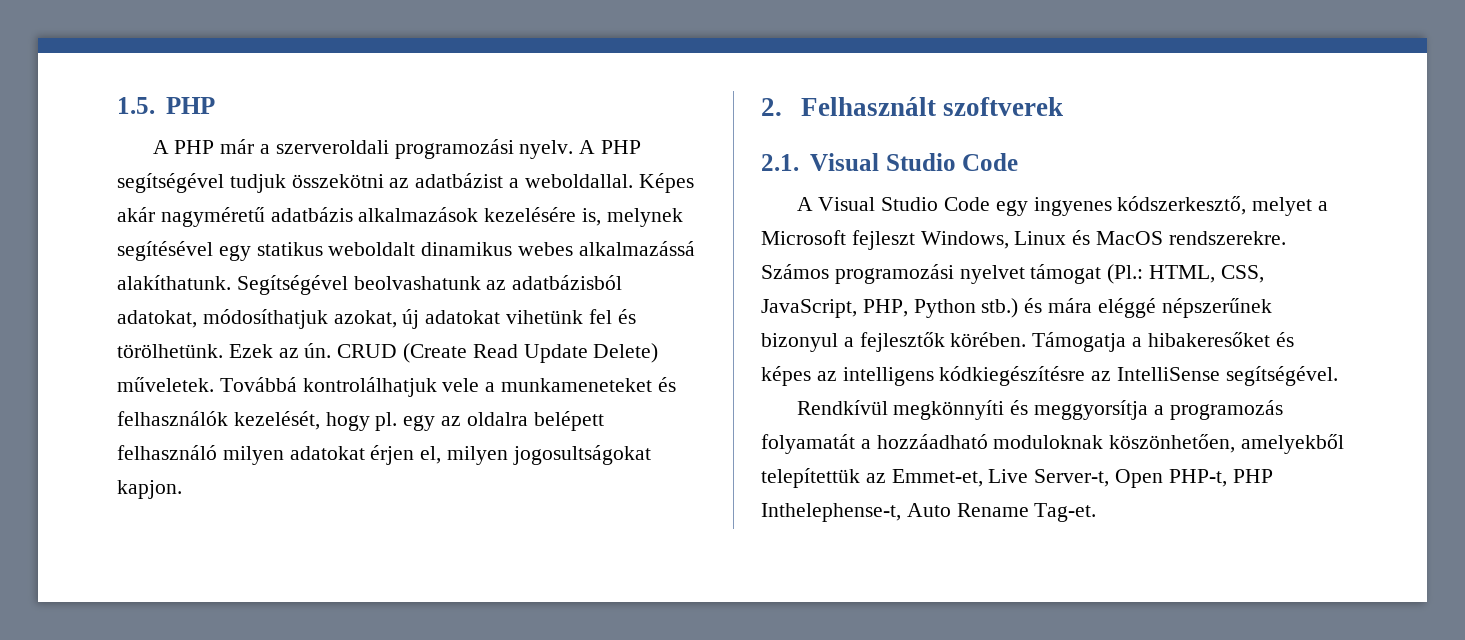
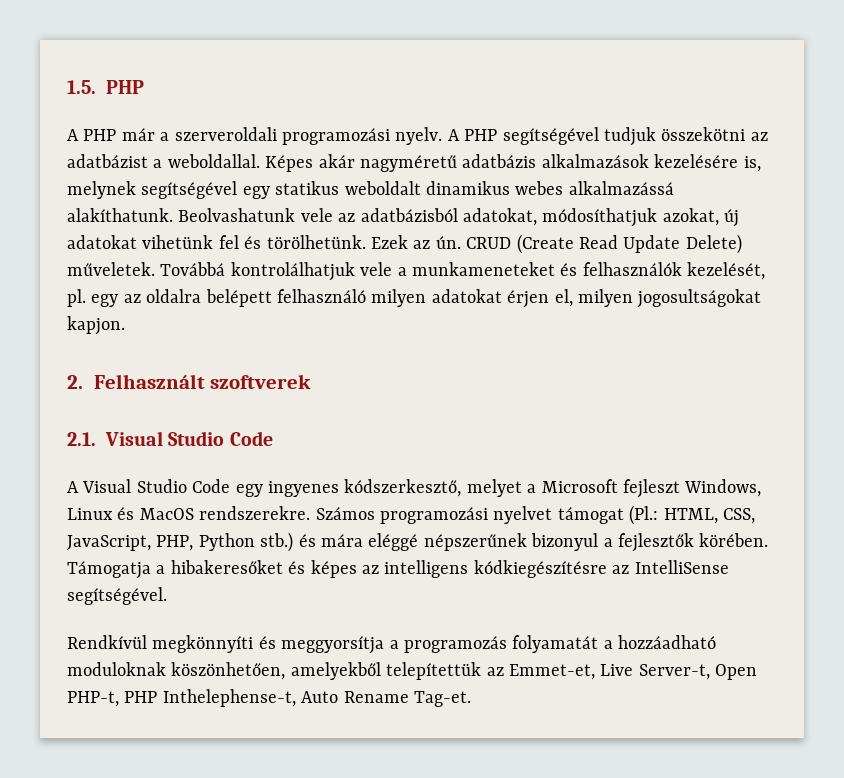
[117,241,213,261] segítésével -> [141,181,238,199] segítségével
[236,275,481,295] Segítségével beolvashatunk -> [178,208,333,222] Beolvashatunk vele
[325,412,370,431] hogy -> (766, 271) none

